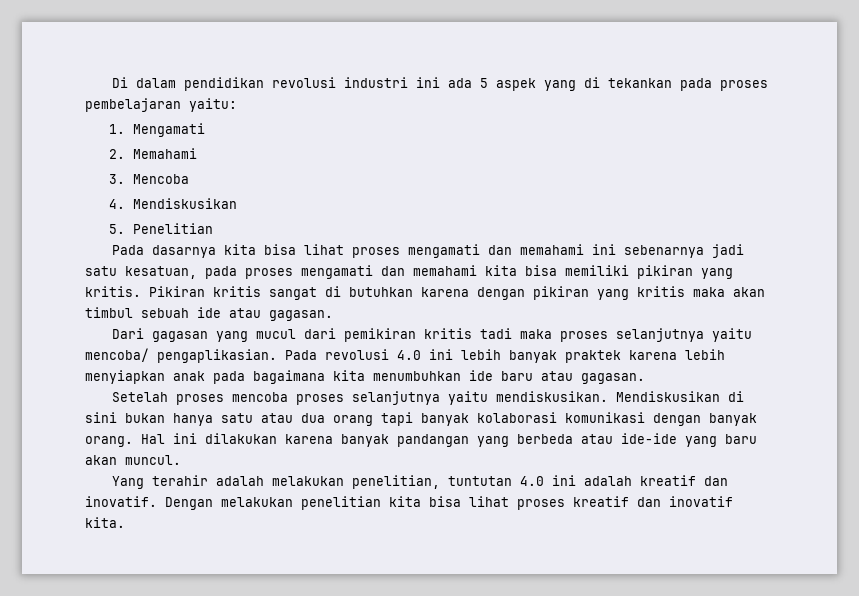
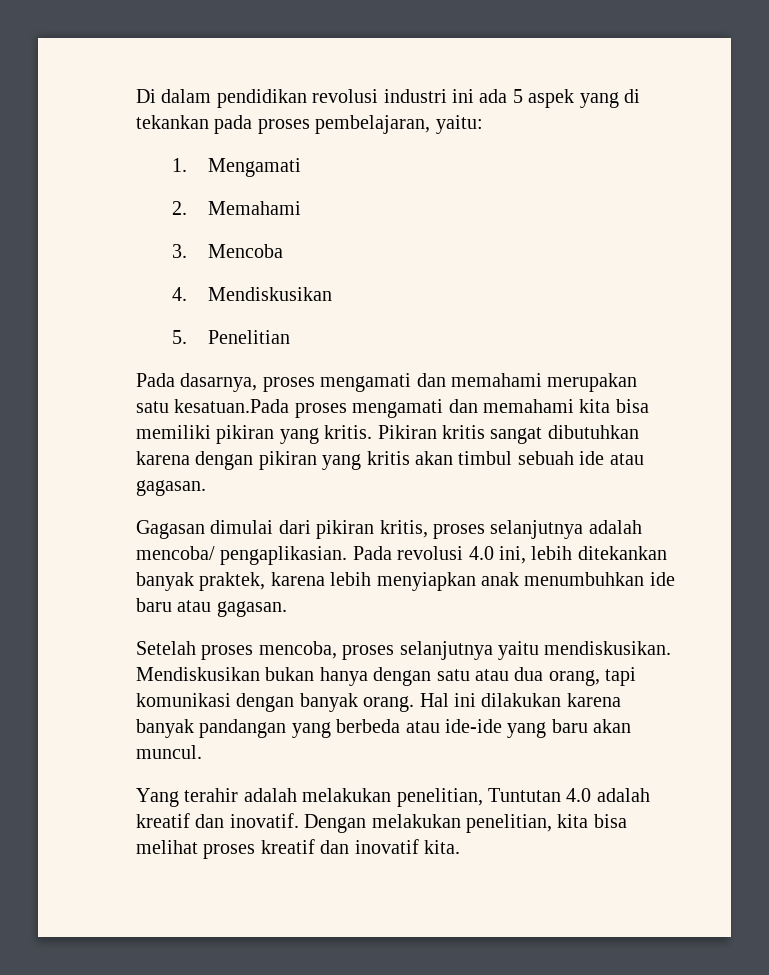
[85,98,181,112] pembelajaran -> [315,115,431,134] pembelajaran,
[152,244,745,258] [85,266,237,279] dasarnya kita bisa lihat proses mengamati dan memahami ini sebenarnya jadi satu kesatuan, pada -> [180,373,638,392] [136,399,290,413] dasarnya, proses mengamati dan memahami merupakan satu kesatuan.Pada
[325,286,413,297] di butuhkan -> [547,425,639,439] dibutuhkan
[693,287,725,297] maka -> (410, 458) none
[112,328,753,342] Dari gagasan yang mucul dari pemikiran kritis tadi maka proses selanjutnya yaitu -> [136,520,642,539] Gagasan dimulai dari pikiran kritis, proses selanjutnya adalah
[429,349,621,363] ini lebih banyak praktek -> [498,546,667,564] [136,572,266,591] ini, lebih ditekankan banyak praktek,
[213,370,365,384] pada bagaimana kita -> (519, 579) none
[232,392,289,402] mencoba -> [258,641,337,659] mencoba,
[728,391,745,402] [85,412,117,423] di sini -> (260, 674) none
(213, 419) none -> [373,667,432,686] dengan
[333,412,557,426] orang tapi banyak kolaborasi -> [548,667,637,686] orang, tapi
[448,475,577,486] tuntutan 4.0 ini -> [488,788,592,802] Tuntutan 4.0
[301,496,509,510] penelitian kita bisa lihat -> [466,814,627,833] [136,840,198,854] penelitian, kita bisa melihat

